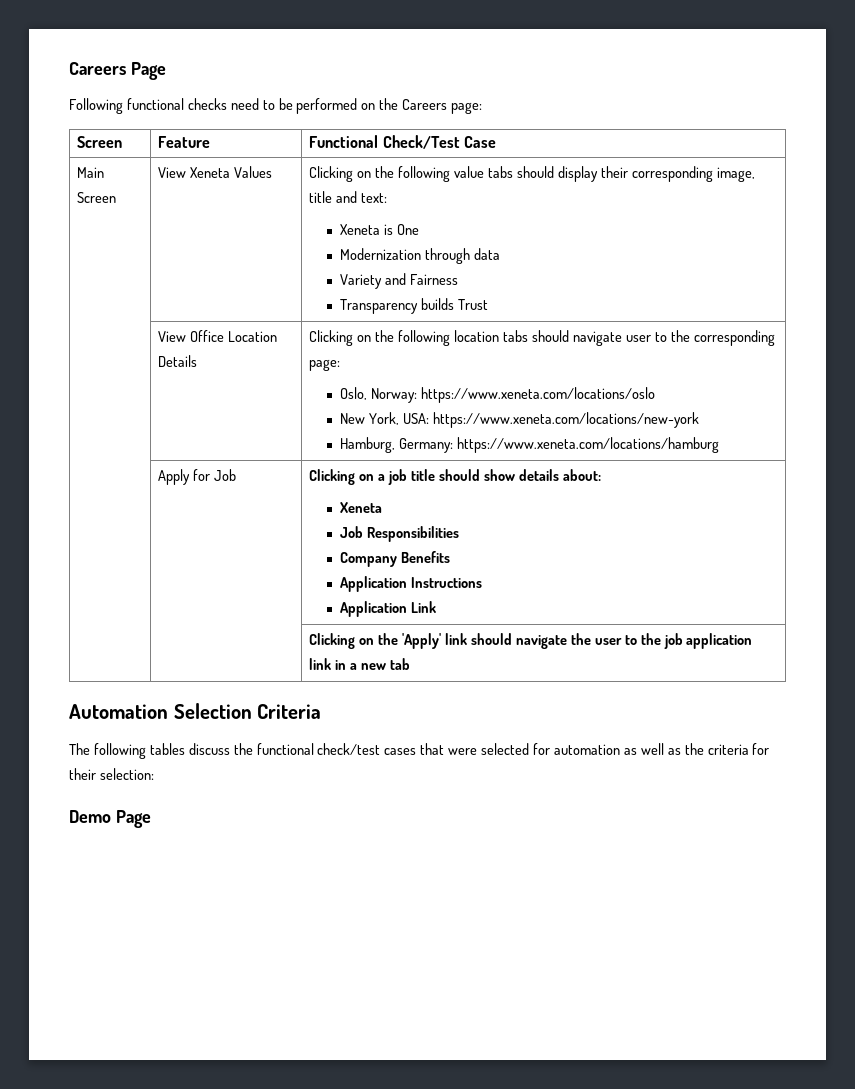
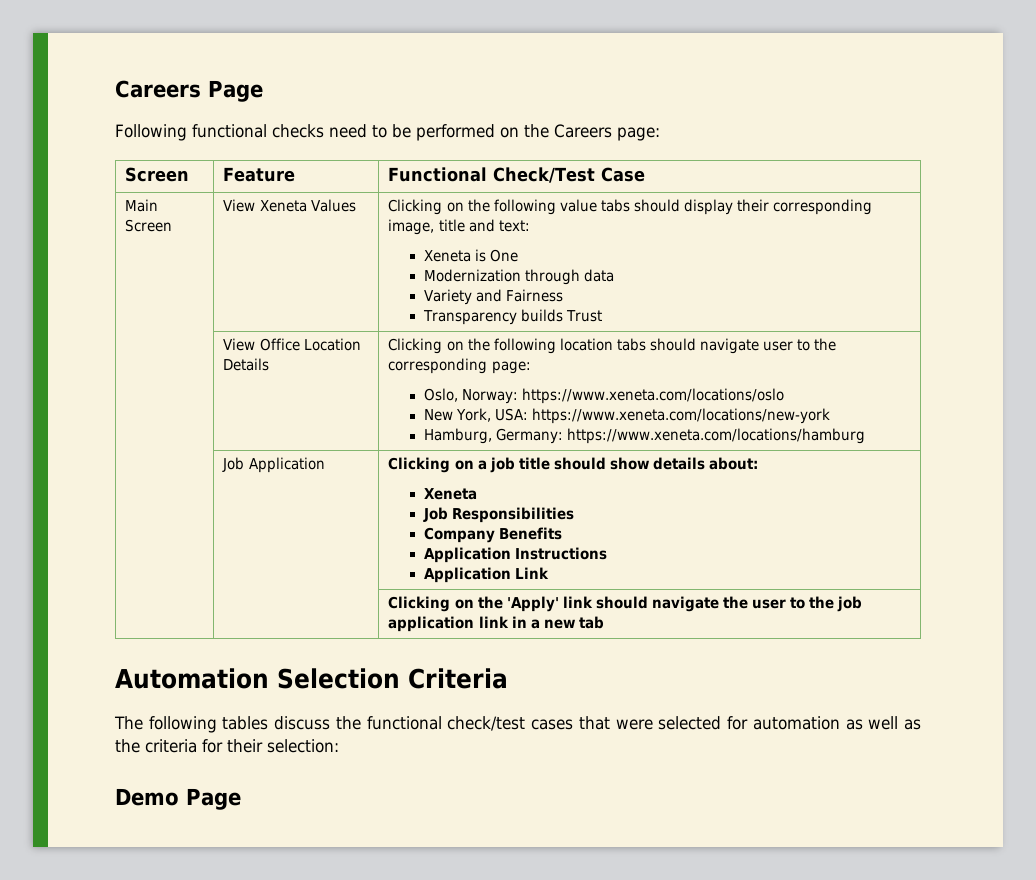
[158,469,237,485] Apply for Job -> [222,457,325,473] Job Application

